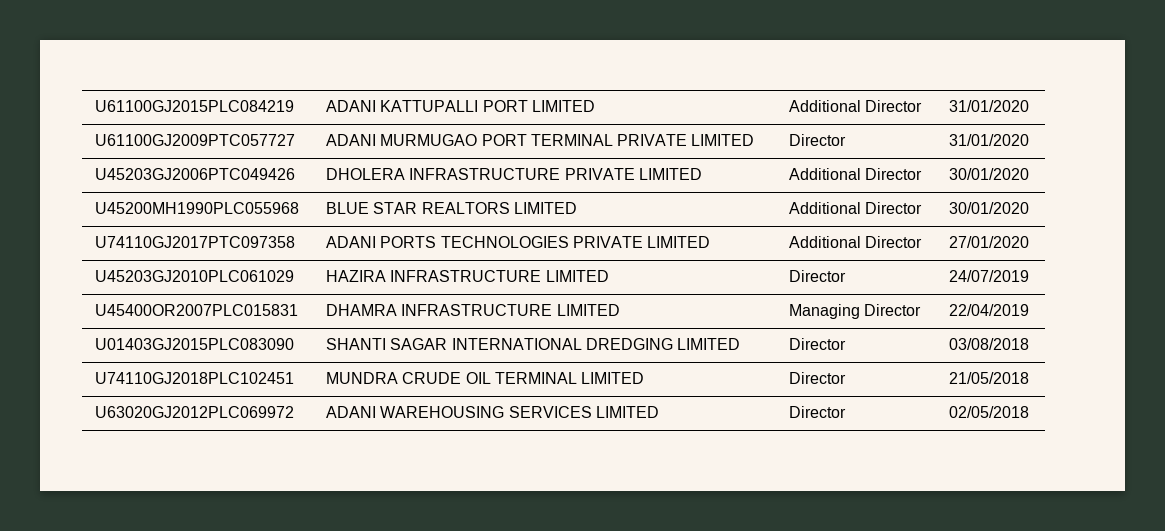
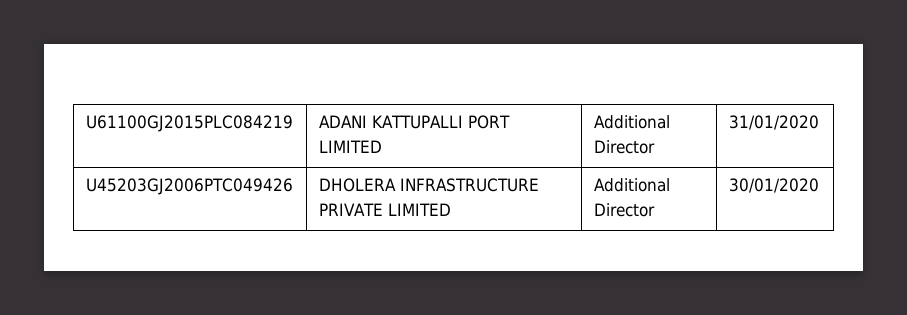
[94,134,295,146] [325,134,755,146] [788,134,846,146] [948,134,1029,146] // U61100GJ2009PTC057727 | ADANI MURMUGAO PORT TERMINAL PRIVATE LIMITED | Director | 31/01/2020 -> (819, 122) none
[94,202,299,214] [325,202,577,214] [788,202,923,214] [948,202,1029,214] [94,236,295,248] [325,236,711,248] [788,236,923,248] [948,236,1029,248] [94,270,294,282] [325,270,609,282] [788,270,846,282] [948,270,1029,282] [94,304,298,316] [325,304,620,316] [788,304,922,319] [948,304,1029,316] [94,338,294,350] [325,338,741,350] [788,338,846,350] [948,338,1029,350] [94,372,294,384] [325,372,645,384] [788,372,846,384] [948,372,1029,384] [94,406,294,418] [325,406,659,418] [788,406,846,418] [948,406,1029,418] // U45200MH1990PLC055968 | BLUE STAR REALTORS LIMITED | Additional Director | 30/01/2020 // U74110GJ2017PTC097358 | ADANI PORTS TECHNOLOGIES PRIVATE LIMITED | Additional Director | 27/01/2020 // U45203GJ2010PLC061029 | HAZIRA INFRASTRUCTURE LIMITED | Director | 24/07/2019 // U45400OR2007PLC015831 | DHAMRA INFRASTRUCTURE LIMITED | Managing Director | 22/04/2019 // U01403GJ2015PLC083090 | SHANTI SAGAR INTERNATIONAL DREDGING LIMITED | Director | 03/08/2018 // U74110GJ2018PLC102451 | MUNDRA CRUDE OIL TERMINAL LIMITED | Director | 21/05/2018 // U63020GJ2012PLC069972 | ADANI WAREHOUSING SERVICES LIMITED | Director | 02/05/2018 -> (819, 185) none

